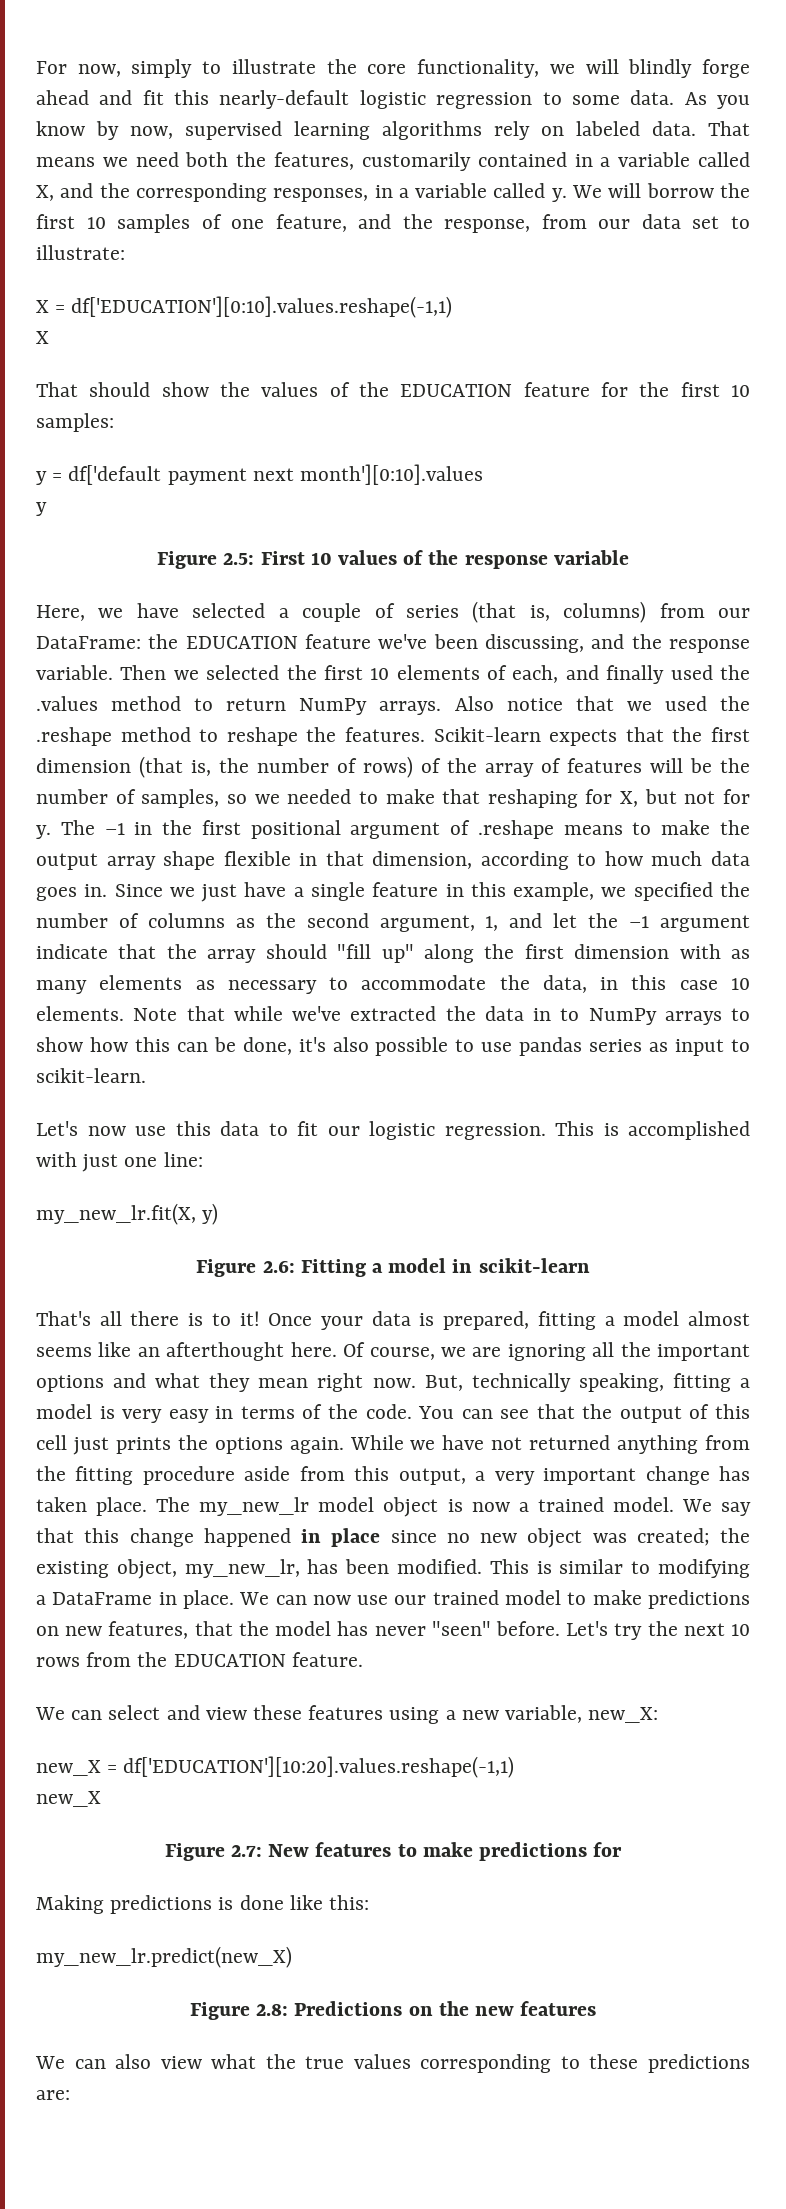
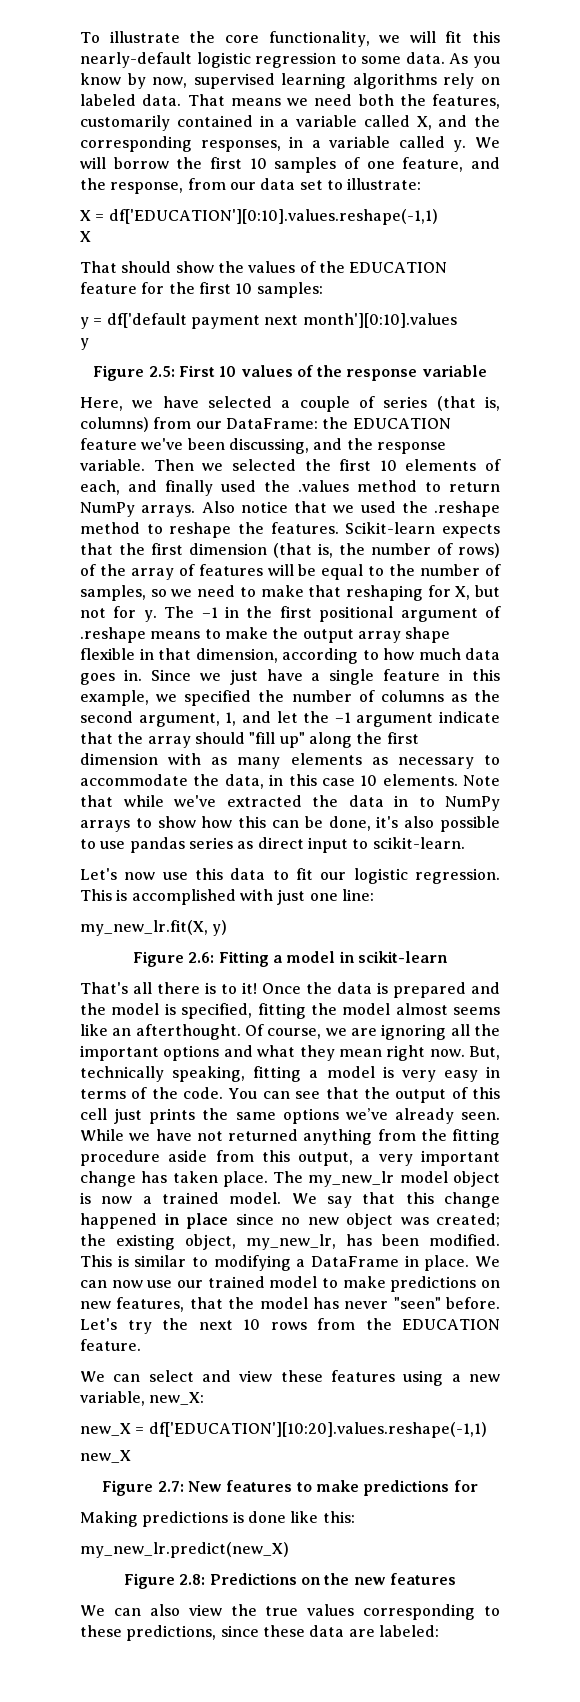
[36,59,222,78] For now, simply to -> [80,32,100,43] To
[628,59,751,78] [36,90,133,105] blindly forge ahead and -> (436, 37) none
(712, 765) none -> [321,564,385,580] equal to
[287,789,352,804] needed -> [197,585,236,597] need
(669, 1047) none -> [257,837,304,849] direct
[321,1316,364,1330] your -> [306,982,332,994] the
[443,1311,615,1330] prepared, fitting a -> [393,982,500,998] [80,1003,337,1019] prepared and the model is specified, fitting the
[166,1342,337,1361] afterthought here. -> [135,1024,241,1040] afterthought.
[214,1437,344,1454] options again. -> [235,1108,500,1124] same options we’ve already seen.
[211,2054,257,2069] what -> (222, 1610) none
[647,2054,750,2073] [36,2090,70,2100] predictions are: -> [126,1625,439,1641] predictions, since these data are labeled:

